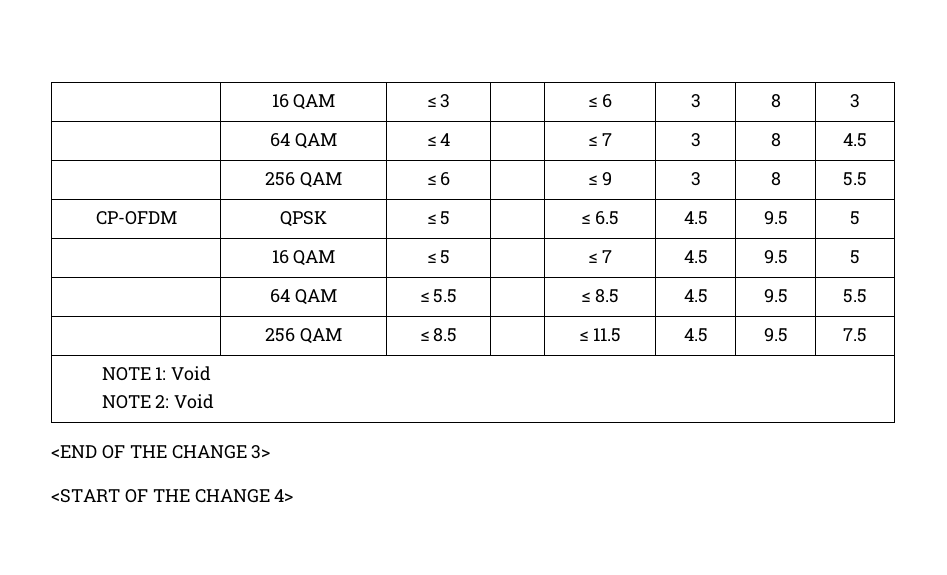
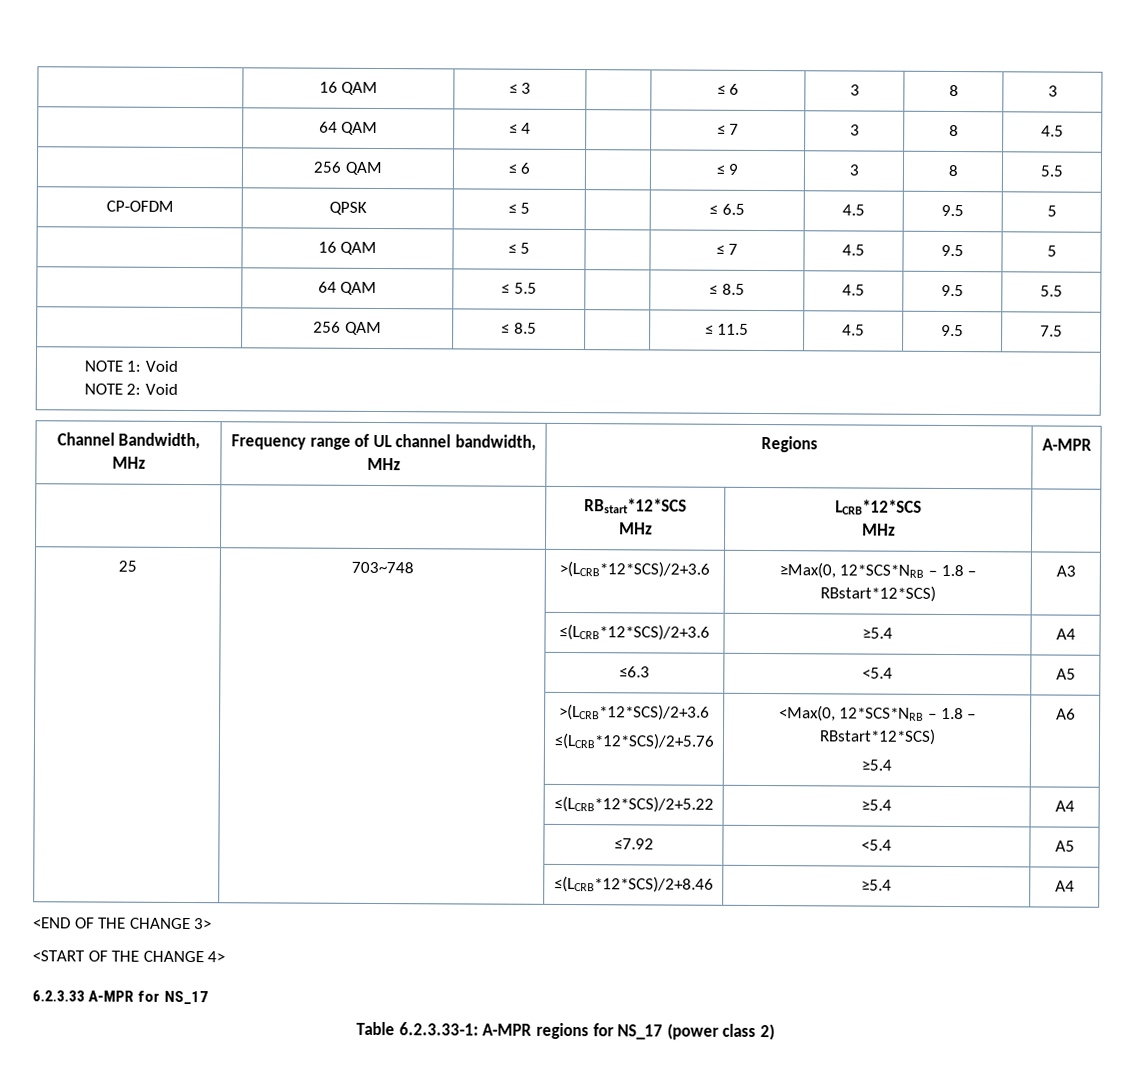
(215, 401) none -> [56,432,201,450] [111,456,146,469] [231,433,536,451] [366,457,401,471] [760,436,818,453] [1041,438,1092,451] [584,498,687,514] [618,522,653,535] [835,499,922,515] [861,523,896,536] [118,560,137,572] [351,561,414,574] [559,560,710,578] [778,562,977,579] [819,585,936,602] [1055,565,1076,577] [559,623,710,641] [862,627,893,639] [1055,628,1076,640] [619,666,650,678] [862,667,893,679] [1055,668,1076,680] [559,703,710,721] [553,732,715,750] [778,705,977,722] [818,728,936,745] [861,759,892,771] [1055,708,1076,720] [553,795,714,813] [861,799,892,811] [1054,800,1075,812] [613,838,654,850] [861,839,892,851] [1054,840,1075,852] [553,875,714,893] [861,879,892,891] [1054,880,1075,892] // Channel Bandwidth, MHz | Frequency range of UL channel bandwidth, MHz | Regions | A-MPR // | | RBstart*12*SCS // MHz | LCRB*12*SCS // MHz | // 25 | 703~748 | >(LCRB*12*SCS)/2+3.6 | ≥Max(0, 12*SCS*NRB – 1.8 – RBstart*12*SCS) | A3 // | | ≤(LCRB*12*SCS)/2+3.6 | ≥5.4 | A4 // | | ≤6.3 | <5.4 | A5 // | | >(LCRB*12*SCS)/2+3.6 // ≤(LCRB*12*SCS)/2+5.76 | <Max(0, 12*SCS*NRB – 1.8 – RBstart*12*SCS) // ≥5.4 | A6 // | | ≤(LCRB*12*SCS)/2+5.22 | ≥5.4 | A4 // | | ≤7.92 | <5.4 | A5 // | | ≤(LCRB*12*SCS)/2+8.46 | ≥5.4 | A4
(294, 495) none -> [32,990,208,1005] [356,1021,775,1041] // 6.2.3.33 A-MPR for NS_17 // Table 6.2.3.33-1: A-MPR regions for NS_17 (power class 2)

